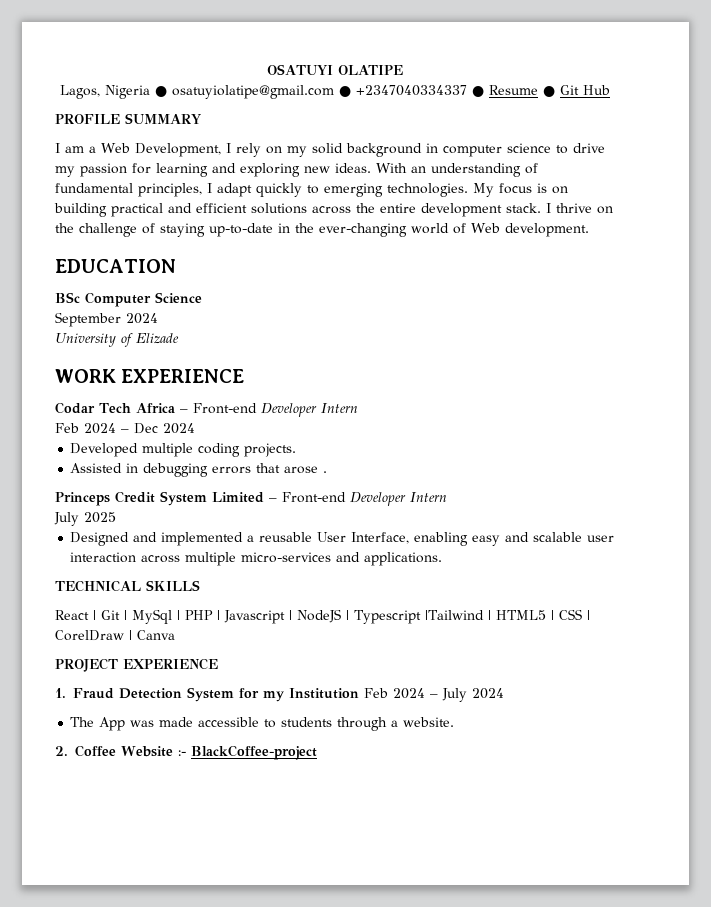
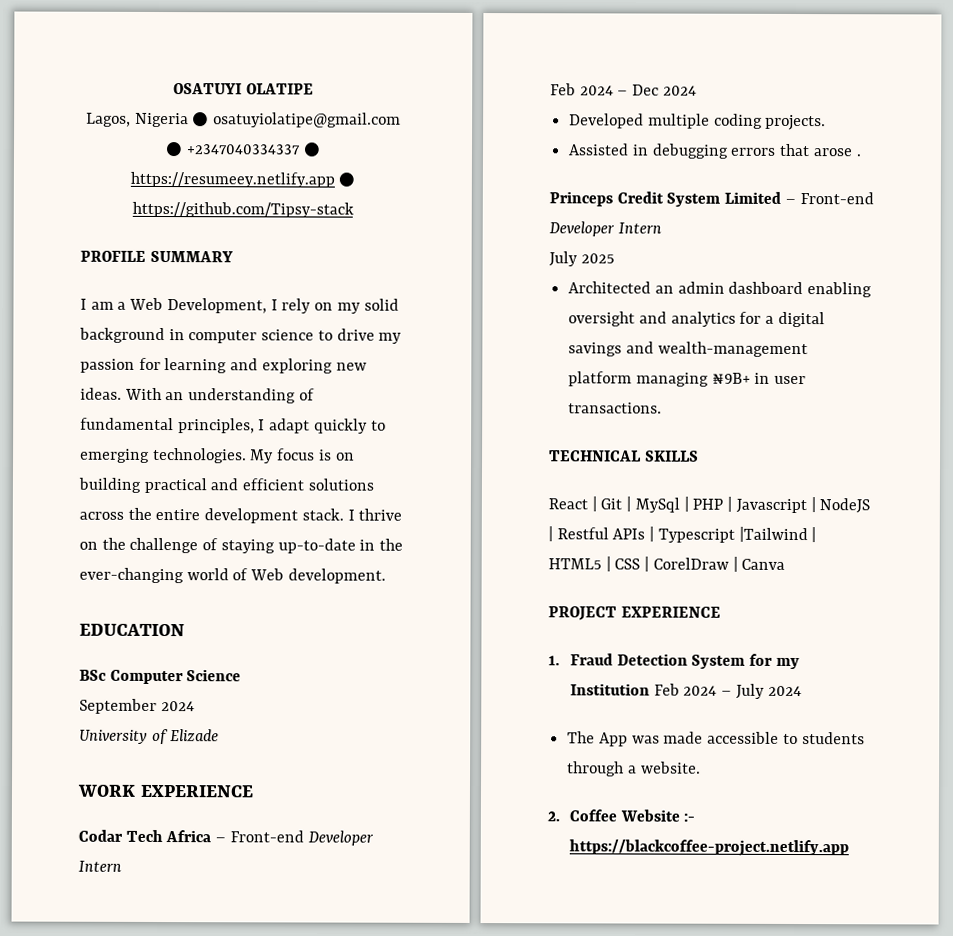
[489,85,610,97] Resume ● Git Hub -> [129,171,356,188] [131,201,354,218] https://resumeey.netlify.app ● https://github.com/Tipsy-stack
[70,532,615,546] [70,552,443,566] Designed and implemented a reusable User Interface, enabling easy and scalable user interaction across multiple micro-services and applications. -> [568,281,873,298] [568,311,825,328] [568,341,808,358] [568,371,807,387] [568,402,663,414] Architected an admin dashboard enabling oversight and analytics for a digital savings and wealth-management platform managing ₦9B+ in user transactions.
(349, 615) none -> [556,526,655,542] Restful APIs |
[190,745,317,760] BlackCoffee-project -> [568,839,849,857] https://blackcoffee-project.netlify.app

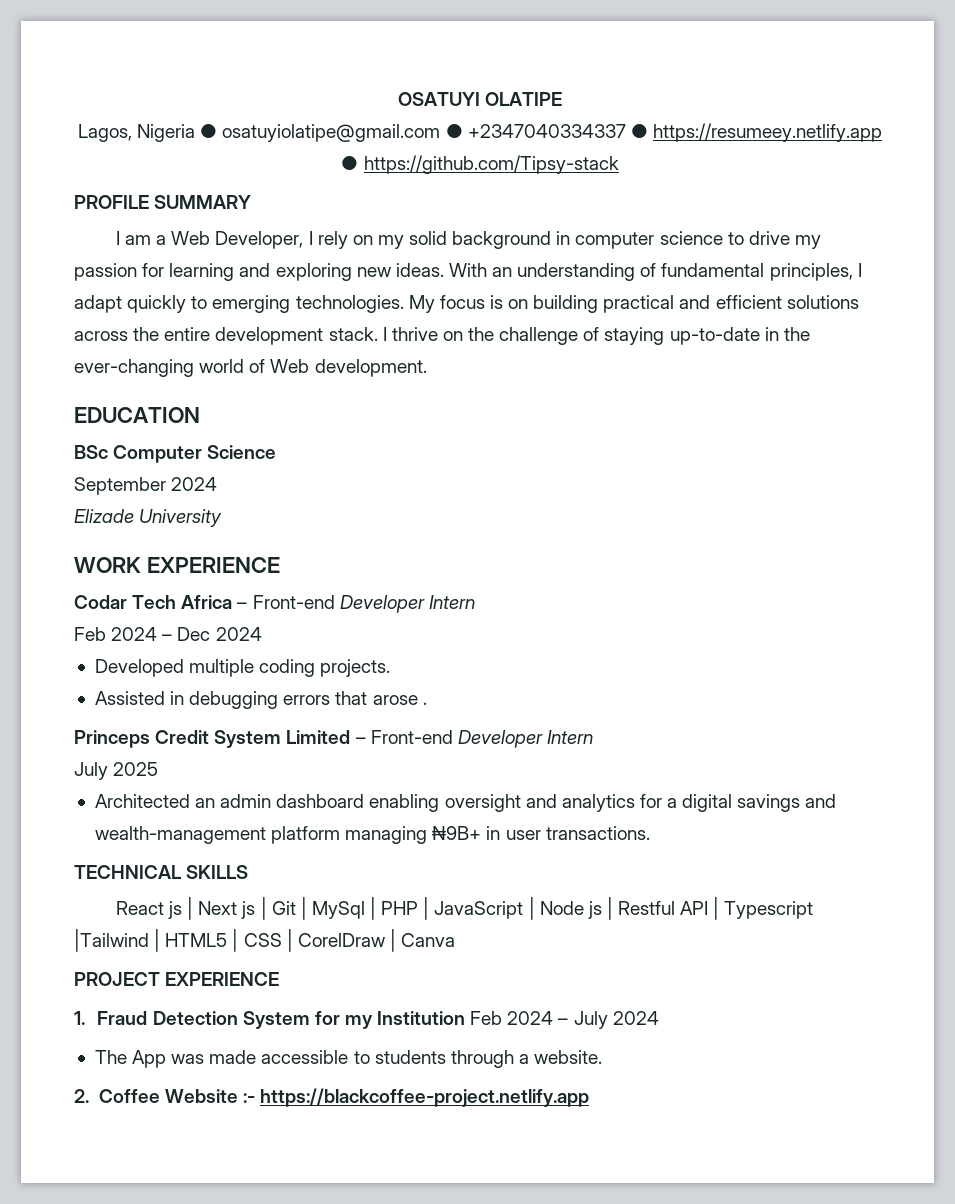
[166,298,267,314] Development, -> [215,231,304,249] Developer,
(195, 706) none -> [74,509,134,523] Elizade
[151,728,220,745] of Elizade -> (223, 518) none
(588, 504) none -> [167,897,256,920] js | Next js
[735,497,871,514] Javascript | NodeJS -> [434,897,602,920] JavaScript | Node js
[612,528,646,540] APIs -> [680,901,709,915] API

